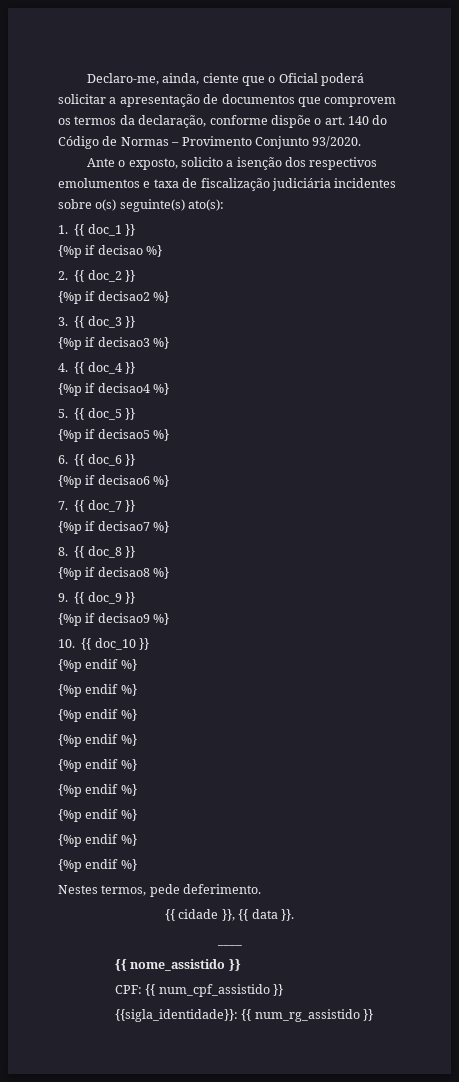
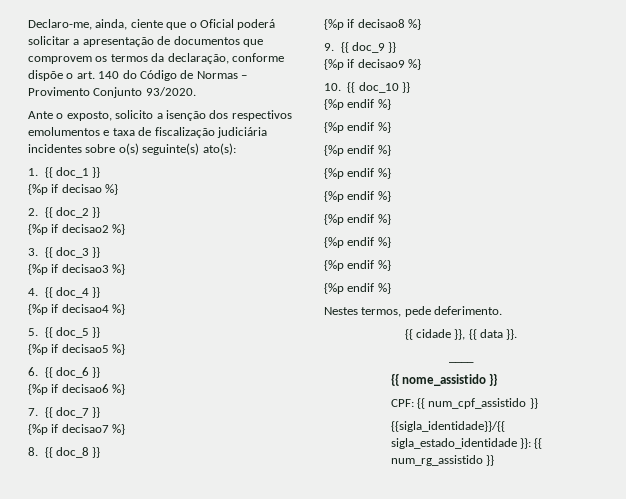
[114,1009,238,1022] {{sigla_identidade}}: -> [390,421,505,432] [390,438,531,449] {{sigla_identidade}}/{{ sigla_estado_identidade }}:

